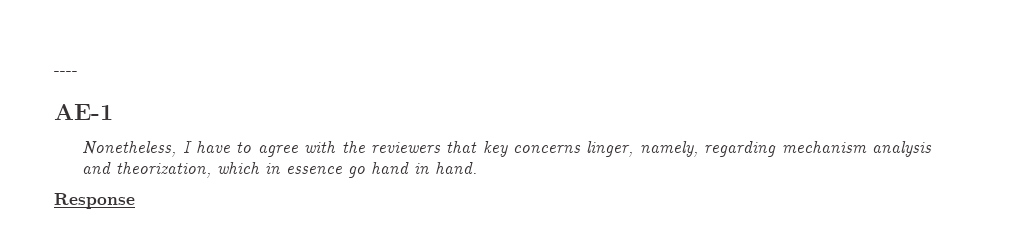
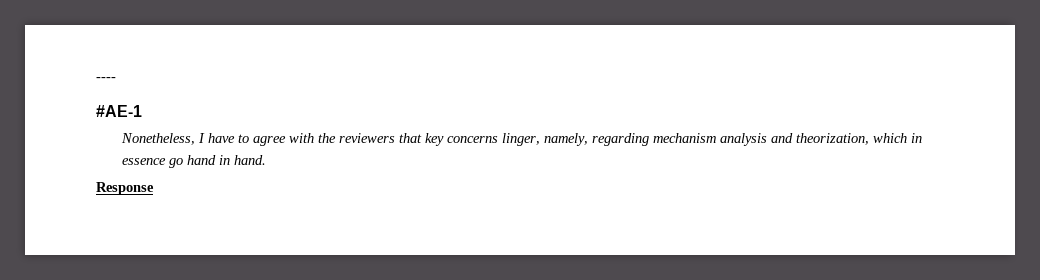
[54,104,113,120] AE-1 -> [96,105,142,117] #AE-1

